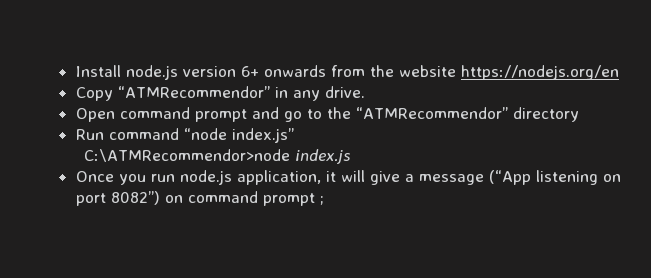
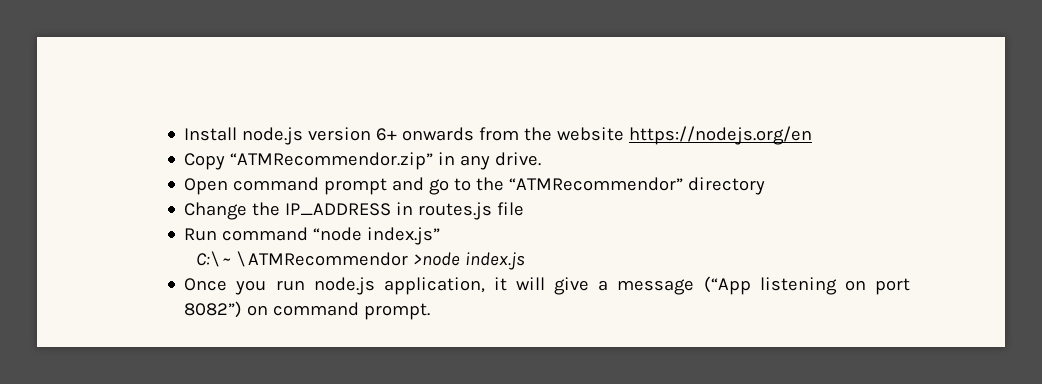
[117,86,270,98] “ATMRecommendor” -> [230,152,434,170] “ATMRecommendor.zip”
(579, 114) none -> [184,202,525,220] // Change the IP_ADDRESS in routes.js file
[83,149,290,162] C:\ATMRecommendor>node -> [195,251,460,267] C:\ ~ \ ATMRecommendor >node
[262,193,324,206] prompt ; -> [364,303,431,320] prompt.

